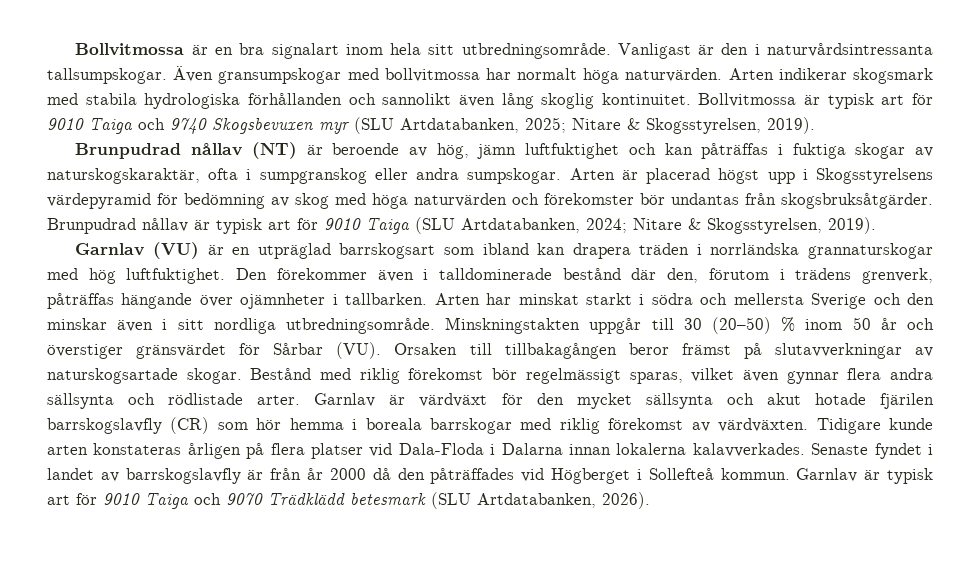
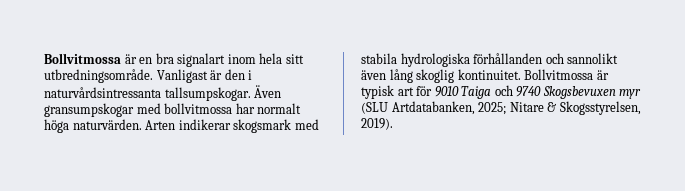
[75,142,933,159] [47,168,934,184] [47,193,933,209] [47,217,876,234] [75,242,934,259] [47,268,933,284] [47,293,934,309] [47,317,935,334] [47,342,934,359] [47,368,934,384] [47,393,934,409] [47,417,934,434] [47,443,933,459] [47,468,934,484] [47,492,650,509] // Brunpudrad nållav (NT) är beroende av hög, jämn luftfuktighet och kan påträffas i fuktiga skogar av naturskogskaraktär, ofta i sumpgranskog eller andra sumpskogar. Arten är placerad högst upp i Skogsstyrelsens värdepyramid för bedömning av skog med höga naturvärden och förekomster bör undantas från skogsbruksåtgärder. Brunpudrad nållav är typisk art för 9010 Taiga (SLU Artdatabanken, 2024; Nitare & Skogsstyrelsen, 2019). // Garnlav (VU) är en utpräglad barrskogsart som ibland kan drapera träden i norrländska grannaturskogar med hög luftfuktighet. Den förekommer även i talldominerade bestånd där den, förutom i trädens grenverk, påträffas hängande över ojämnheter i tallbarken. Arten har minskat starkt i södra och mellersta Sverige och den minskar även i sitt nordliga utbredningsområde. Minskningstakten uppgår till 30 (20–50) % inom 50 år och överstiger gränsvärdet för Sårbar (VU). Orsaken till tillbakagången beror främst på slutavverkningar av naturskogsartade skogar. Bestånd med riklig förekomst bör regelmässigt sparas, vilket även gynnar flera andra sällsynta och rödlistade arter. Garnlav är värdväxt för den mycket sällsynta och akut hotade fjärilen barrskogslavfly (CR) som hör hemma i boreala barrskogar med riklig förekomst av värdväxten. Tidigare kunde arten konstateras årligen på flera platser vid Dala-Floda i Dalarna innan lokalerna kalavverkades. Senaste fyndet i landet av barrskogslavfly är från år 2000 då den påträffades vid Högberget i Sollefteå kommun. Garnlav är typisk art för 9010 Taiga och 9070 Trädklädd betesmark (SLU Artdatabanken, 2026). -> (393, 124) none

